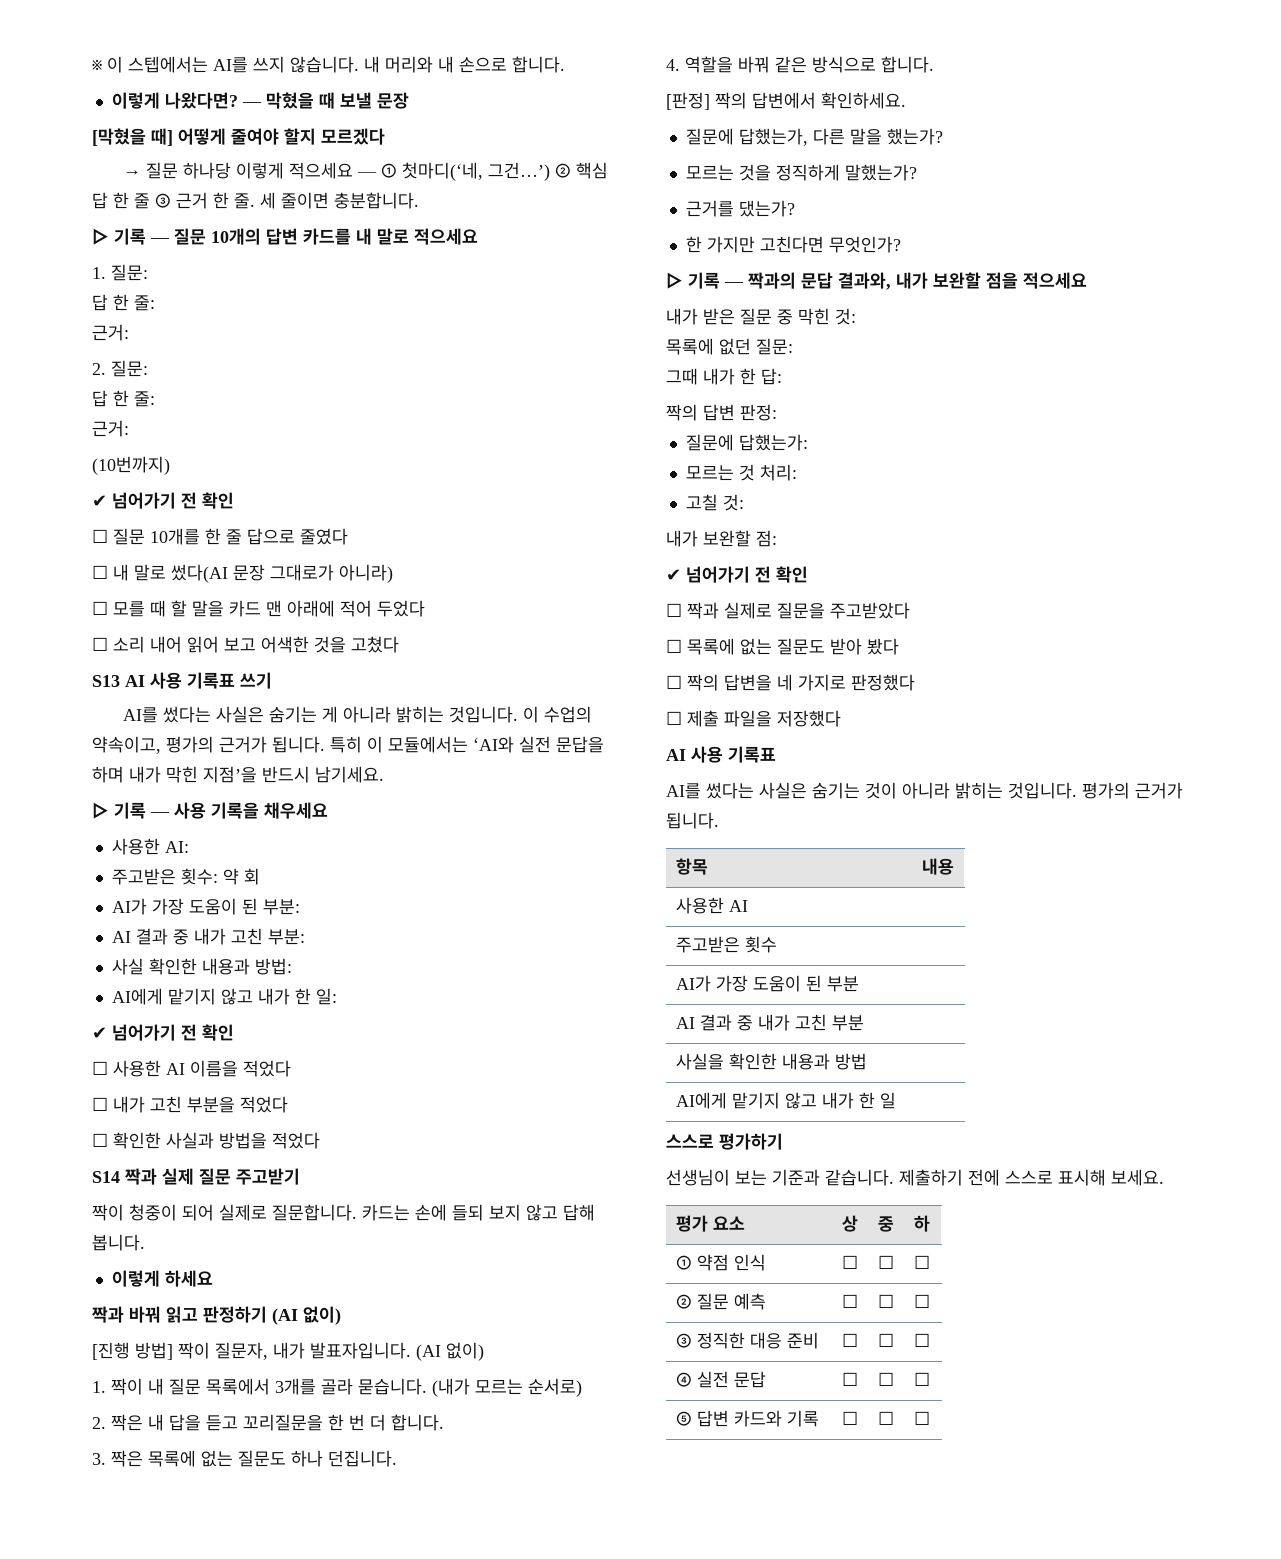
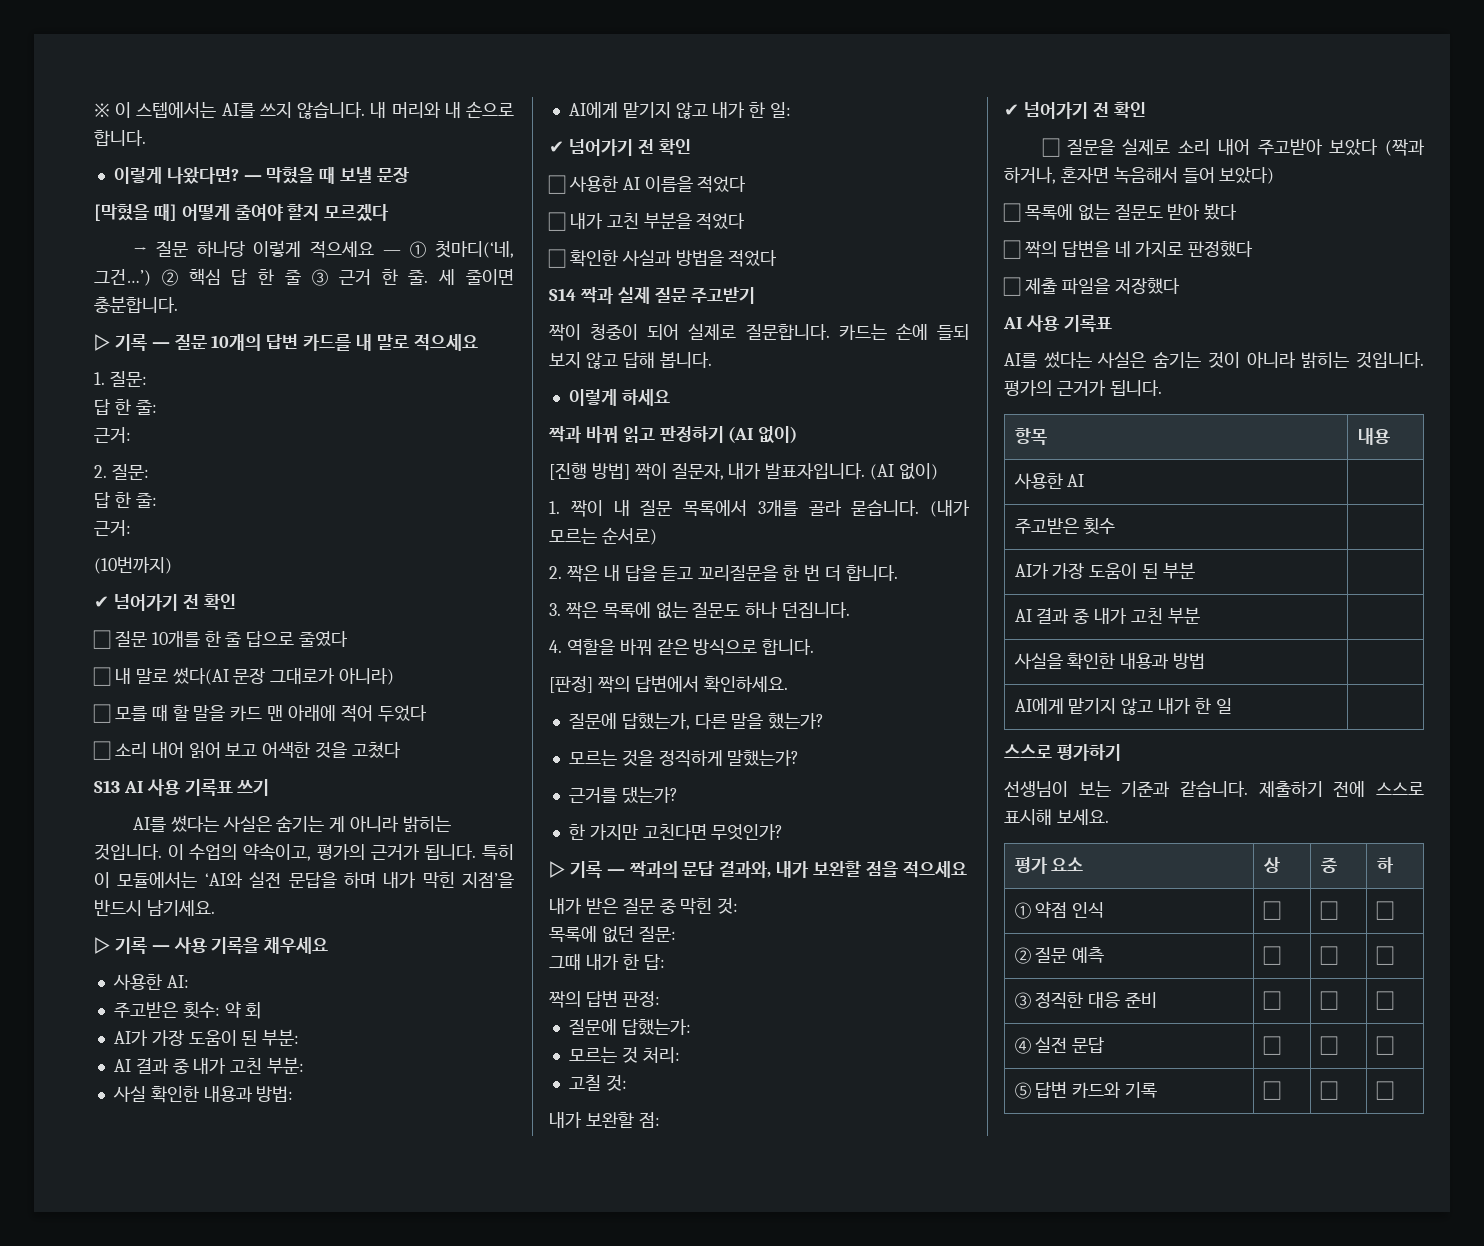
[687,602,910,619] 짝과 실제로 질문을 주고받았다 -> [1066,139,1425,156] [1004,166,1275,184] 질문을 실제로 소리 내어 주고받아 보았다 (짝과 하거나, 혼자면 녹음해서 들어 보았다)

